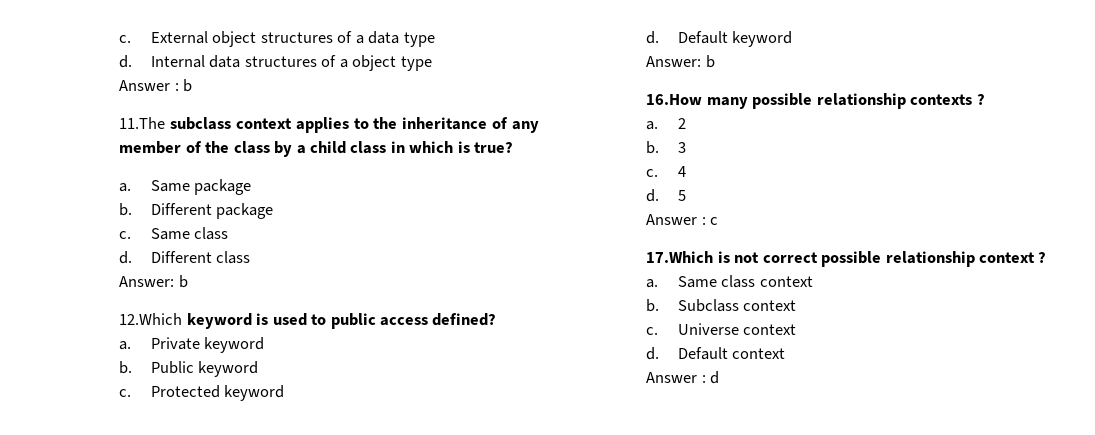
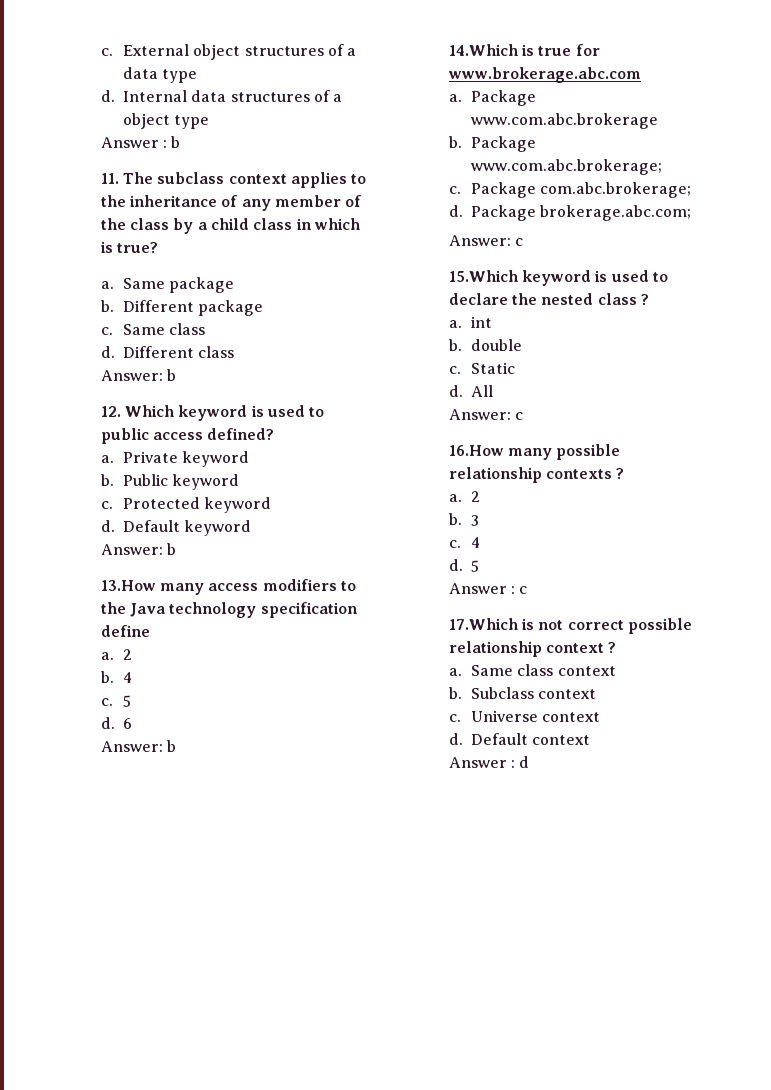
[119,117,166,129] 11.The -> [100,172,153,184] 11. The
[119,313,183,325] 12.Which -> [100,405,174,417] 12. Which
(715, 61) none -> [100,579,356,595] [100,602,358,618] [100,625,150,637] [100,649,132,660] [100,671,132,683] [100,695,131,707] [100,717,132,729] [100,740,176,752] [448,44,600,56] [447,67,641,83] [448,90,536,106] [470,113,658,129] [448,136,536,152] [470,159,662,175] [448,182,692,198] [448,205,692,221] [448,235,523,246] [448,270,668,286] [448,293,649,305] [448,316,492,328] [448,339,522,351] [448,362,515,374] [448,385,493,397] [448,409,523,420] // 13.How many access modifiers to the Java technology specification define // a. 2 // b. 4 // c. 5 // d. 6 // Answer: b // 14.Which is true for www.brokerage.abc.com // a. Package www.com.abc.brokerage // b. Package www.com.abc.brokerage; // c. Package com.abc.brokerage; // d. Package brokerage.abc.com; // Answer: c // 15.Which keyword is used to declare the nested class ? // a. int // b. double // c. Static // d. All // Answer: c

